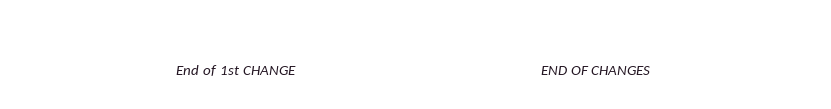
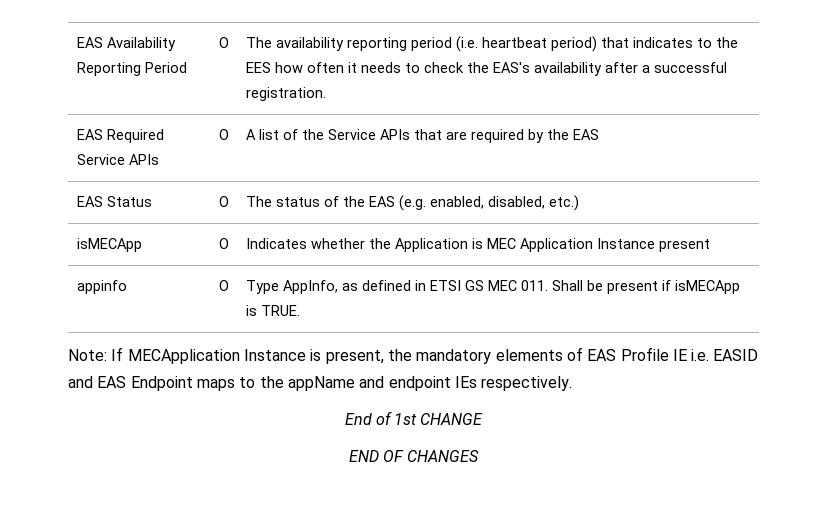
(176, 70) none -> [76,37,176,51] [76,62,187,76] [218,37,229,48] [245,36,738,52] [245,62,727,76] [245,87,326,101] [76,129,164,143] [76,154,159,165] [218,129,229,140] [245,129,599,143] [76,196,152,207] [218,196,229,207] [245,195,579,211] [76,238,142,252] [218,238,229,249] [245,238,710,252] [76,280,127,294] [218,280,229,291] [245,280,740,294] [245,305,300,316] [68,347,759,364] [68,376,573,391] EAS Availability Reporting Period | O | The availability reporting period (i.e. heartbeat period) that indicates to the EES how often it needs to check the EAS's availability after a successful registration. // EAS Required Service APIs | O | A list of the Service APIs that are required by the EAS // EAS Status | O | The status of the EAS (e.g. enabled, disabled, etc.) // isMECApp | O | Indicates whether the Application is MEC Application Instance present // appinfo | O | Type AppInfo, as defined in ETSI GS MEC 011. Shall be present if isMECApp is TRUE. // Note: If MECApplication Instance is present, the mandatory elements of EAS Profile IE i.e. EASID and EAS Endpoint maps to the appName and endpoint IEs respectively. //

